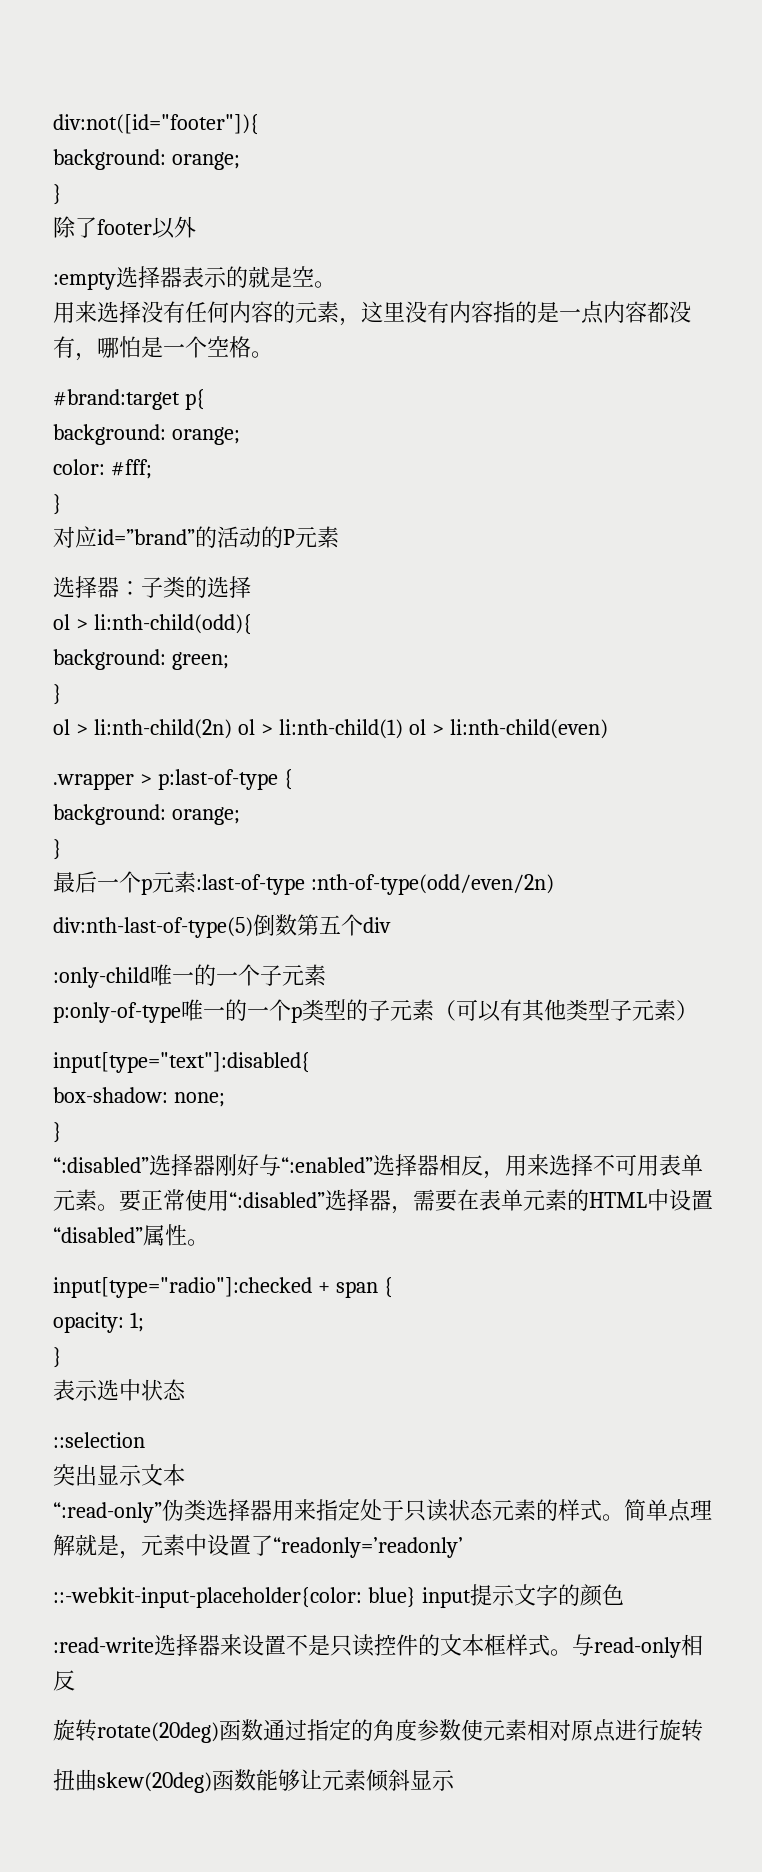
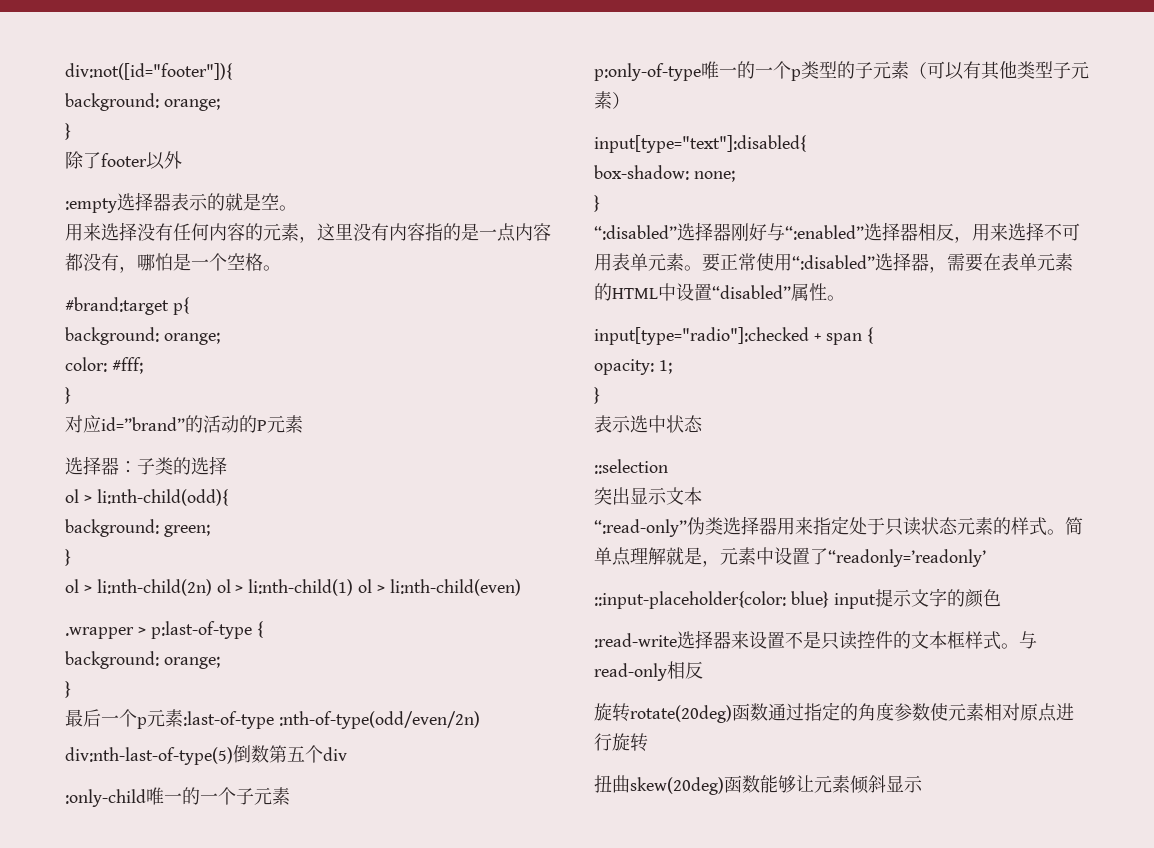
[53,1587,362,1608] ::-webkit-input-placeholder{color: -> [594,591,786,609] ::input-placeholder{color:

